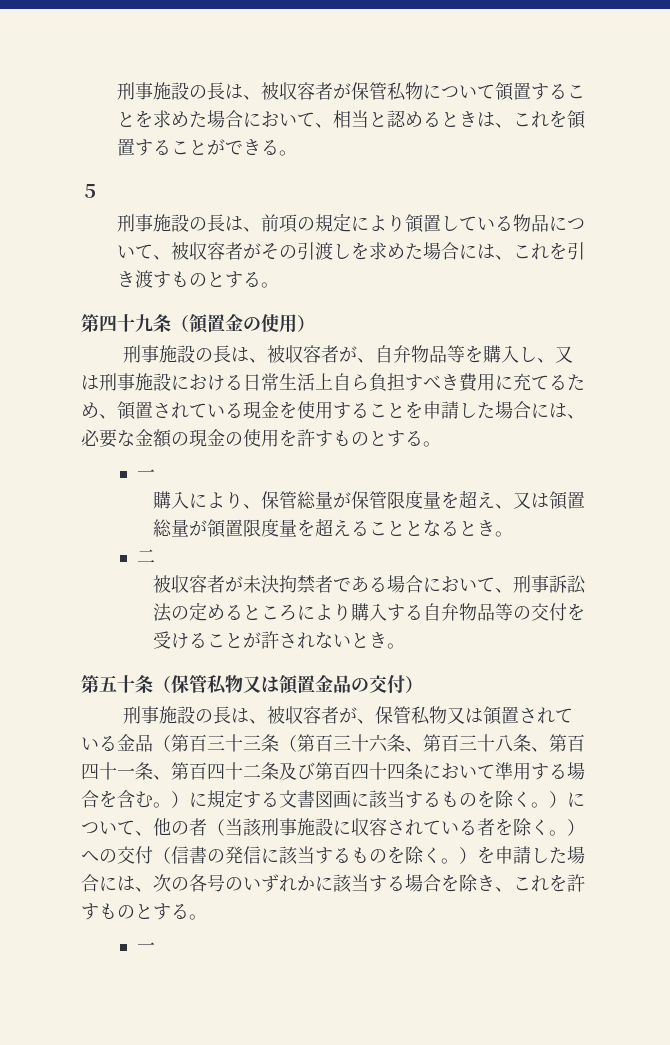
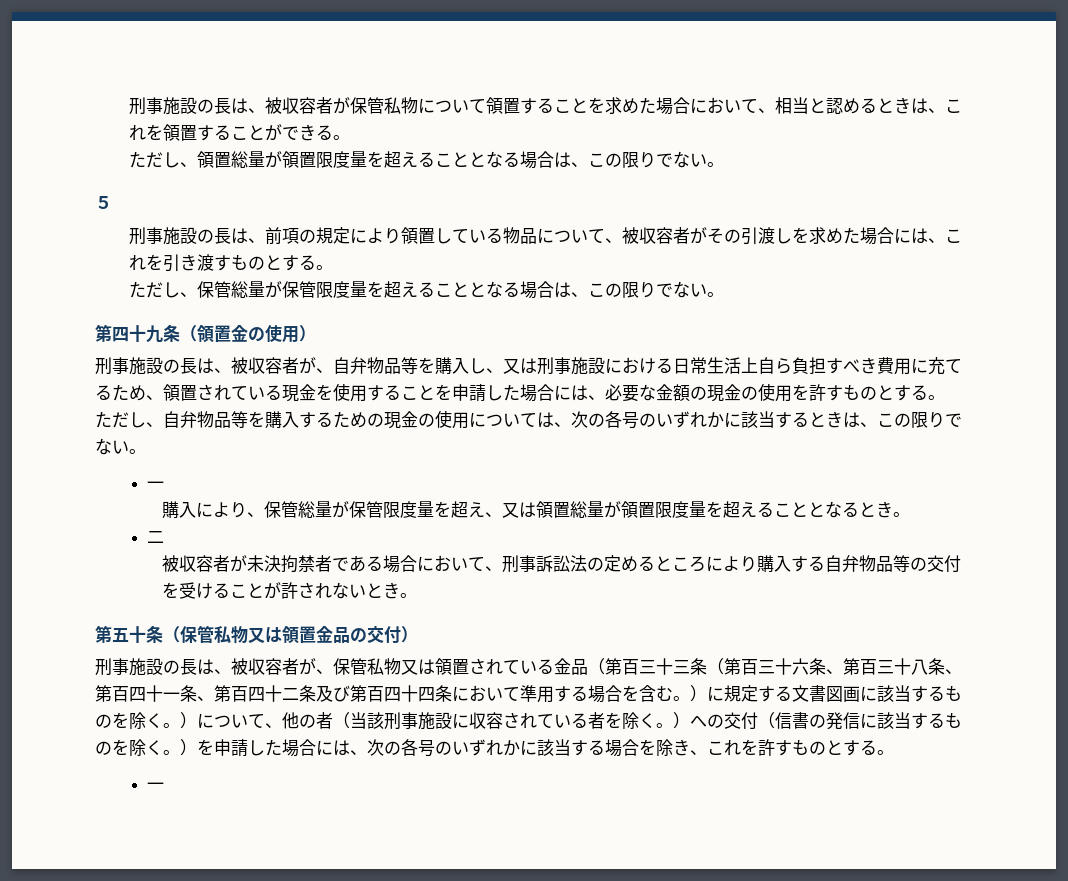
(297, 153) none -> [128,151,724,169] // ただし、領置総量が領置限度量を超えることとなる場合は、この限りでない。
(279, 285) none -> [128,281,724,299] // ただし、保管総量が保管限度量を超えることとなる場合は、この限りでない。
(441, 444) none -> [95,410,962,429] [95,438,146,455] // ただし、自弁物品等を購入するための現金の使用については、次の各号のいずれかに該当するときは、この限りでない。

